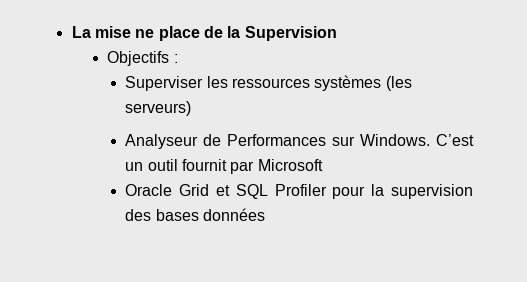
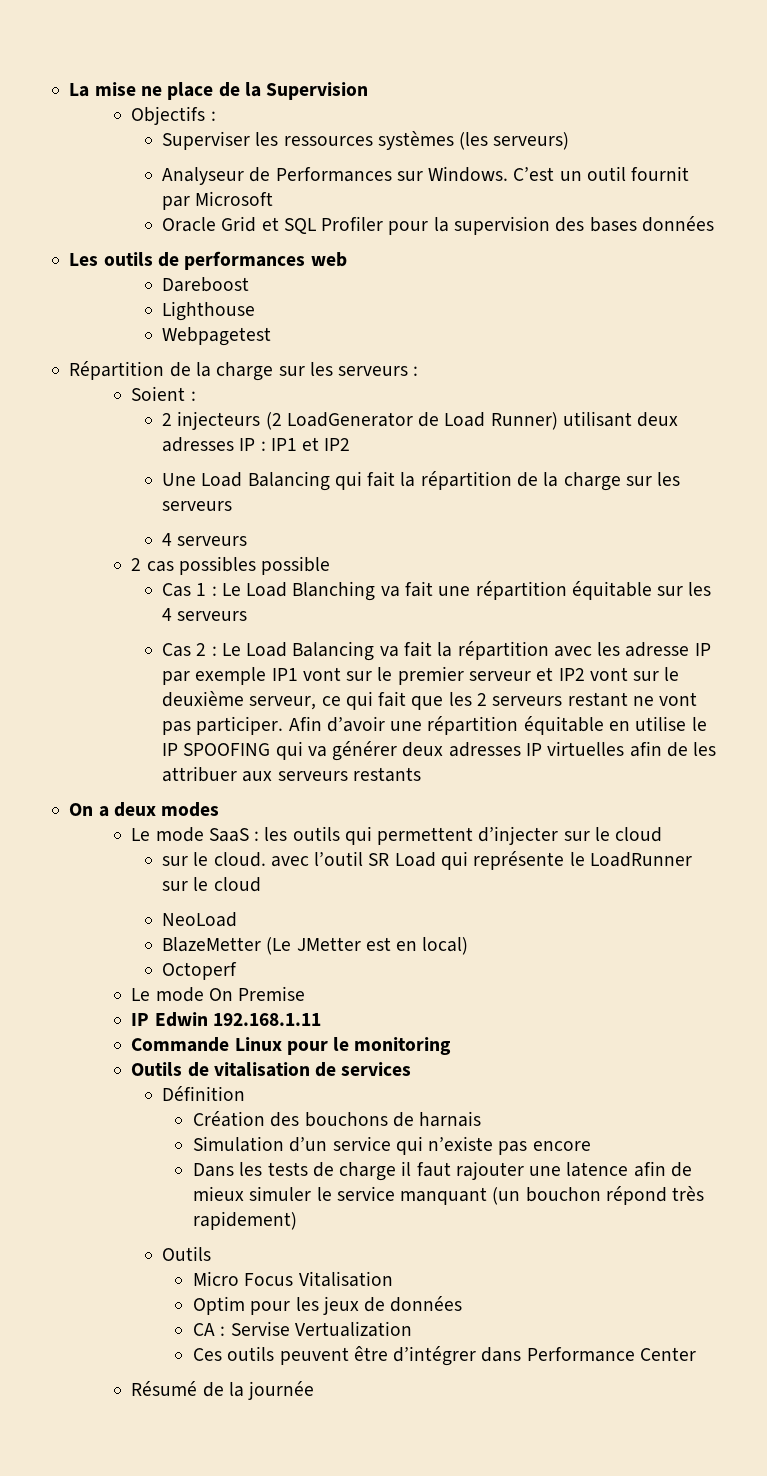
(265, 214) none -> [69,251,347,270] [162,277,250,292] [162,301,256,321] [162,327,272,346] [69,361,419,381] [131,386,196,401] [162,411,679,430] [162,437,351,452] [162,471,681,491] [162,501,233,511] [162,533,248,546] [131,556,331,575] [162,581,712,601] [162,608,248,621] [162,641,711,661] [162,666,680,685] [162,691,698,710] [162,716,707,735] [162,741,717,761] [162,766,421,782] [69,802,220,817] [131,826,663,845] [162,851,692,870] [162,877,261,892] [162,912,238,927] [162,937,469,955] [162,962,238,980] [131,986,306,1002] [131,1012,321,1027] [131,1037,452,1055] [131,1062,412,1077] [162,1086,246,1101] [193,1111,482,1127] [193,1136,591,1155] [193,1161,692,1181] [193,1186,705,1205] [193,1211,298,1230] [162,1246,212,1261] [193,1271,393,1287] [193,1296,463,1315] [193,1321,412,1337] [193,1346,696,1366] [131,1381,315,1400] // Les outils de performances web // Dareboost // Lighthouse // Webpagetest // Répartition de la charge sur les serveurs : // Soient : // 2 injecteurs (2 LoadGenerator de Load Runner) utilisant deux adresses IP : IP1 et IP2 // Une Load Balancing qui fait la répartition de la charge sur les serveurs // 4 serveurs // 2 cas possibles possible // Cas 1 : Le Load Blanching va fait une répartition équitable sur les 4 serveurs // Cas 2 : Le Load Balancing va fait la répartition avec les adresse IP par exemple IP1 vont sur le premier serveur et IP2 vont sur le deuxième serveur, ce qui fait que les 2 serveurs restant ne vont pas participer. Afin d’avoir une répartition équitable en utilise le IP SPOOFING qui va générer deux adresses IP virtuelles afin de les attribuer aux serveurs restants // On a deux modes // Le mode SaaS : les outils qui permettent d’injecter sur le cloud // sur le cloud. avec l’outil SR Load qui représente le LoadRunner sur le cloud // NeoLoad // BlazeMetter (Le JMetter est en local) // Octoperf // Le mode On Premise // IP Edwin 192.168.1.11 // Commande Linux pour le monitoring // Outils de vitalisation de services // Définition // Création des bouchons de harnais // Simulation d’un service qui n’existe pas encore // Dans les tests de charge il faut rajouter une latence afin de mieux simuler le service manquant (un bouchon répond très rapidement) // Outils // Micro Focus Vitalisation // Optim pour les jeux de données // CA : Servise Vertualization // Ces outils peuvent être d’intégrer dans Performance Center // Résumé de la journée

